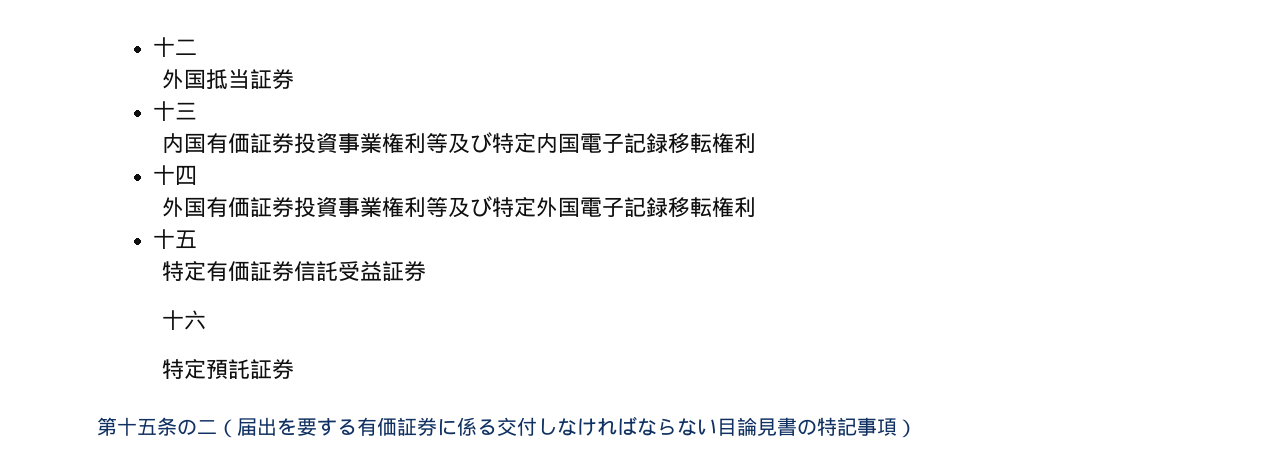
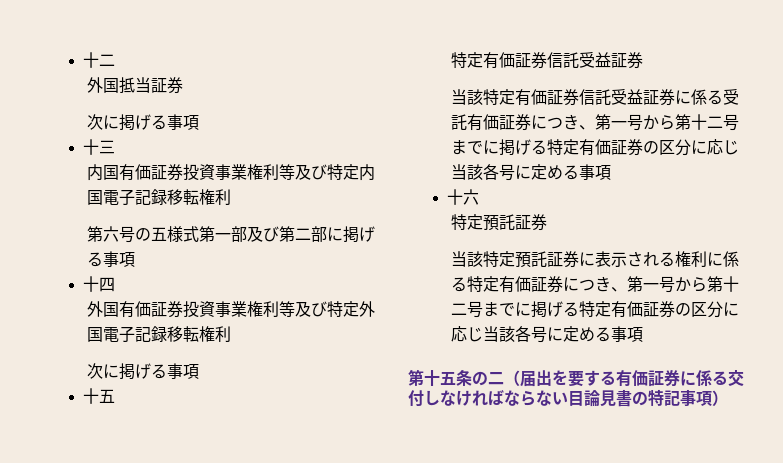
(294, 79) none -> [86,114,199,131] // 次に掲げる事項
(756, 143) none -> [86,226,375,243] [86,251,135,267] // 第六号の五様式第一部及び第二部に掲げる事項
(756, 207) none -> [86,363,199,380] // 次に掲げる事項
[161,310,206,330] [161,359,294,379] 十六 // 特定預託証券 -> [450,89,739,106] [450,114,739,131] [450,139,739,156] [450,164,611,181] [446,189,479,205] [450,214,547,231] [450,251,739,268] [450,276,739,293] [450,301,739,318] [450,326,643,343] 当該特定有価証券信託受益証券に係る受託有価証券につき、第一号から第十二号までに掲げる特定有価証券の区分に応じ当該各号に定める事項 // 十六 // 特定預託証券 // 当該特定預託証券に表示される権利に係る特定有価証券につき、第一号から第十二号までに掲げる特定有価証券の区分に応じ当該各号に定める事項

